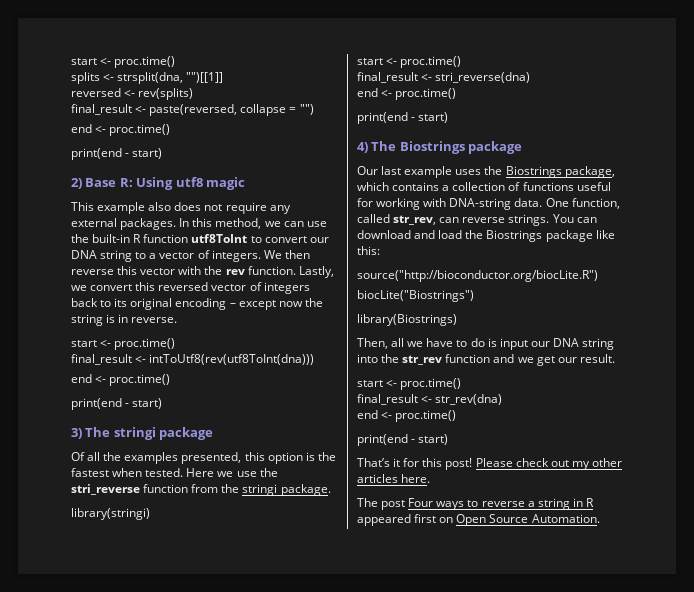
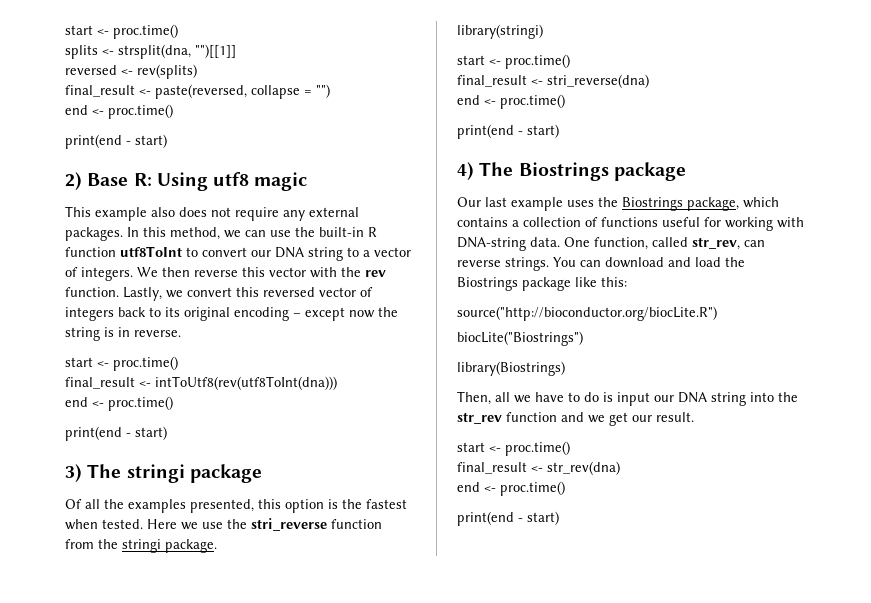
[357,458,622,470] [357,474,431,483] [357,498,594,510] [357,514,600,526] // That’s it for this post! Please check out my other articles here. // The post Four ways to reverse a string in R appeared first on Open Source Automation. -> (559, 518) none

